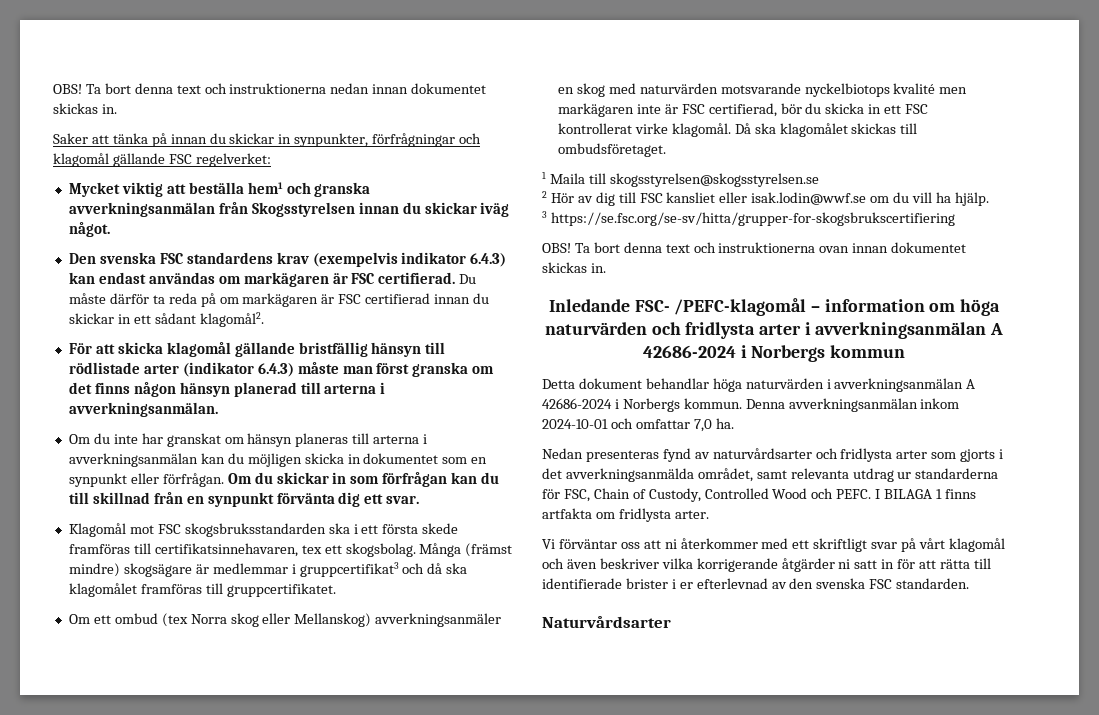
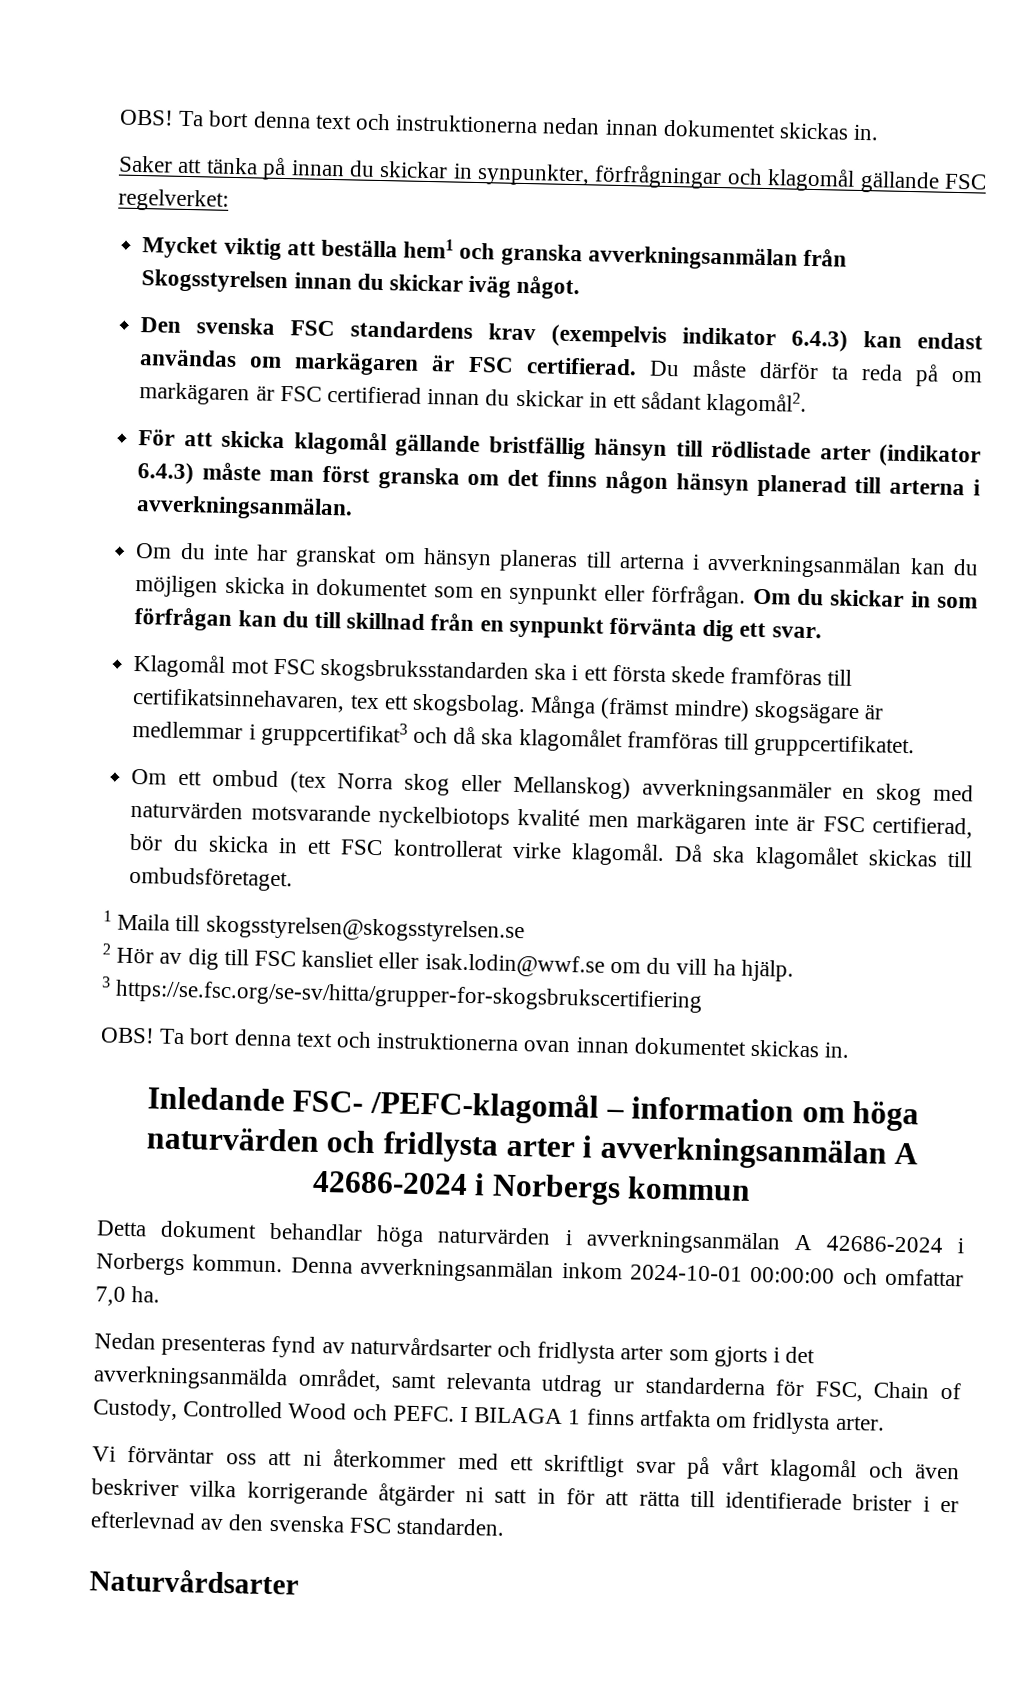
(608, 424) none -> [750,1266,836,1284] 00:00:00

